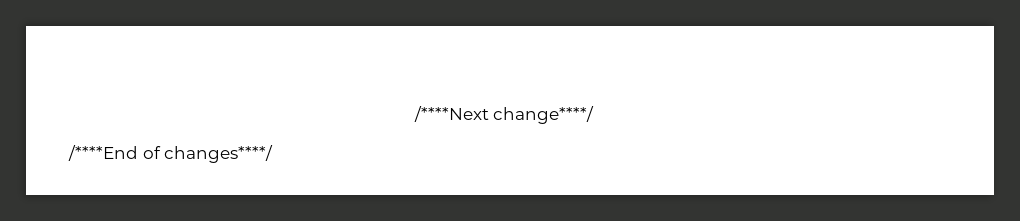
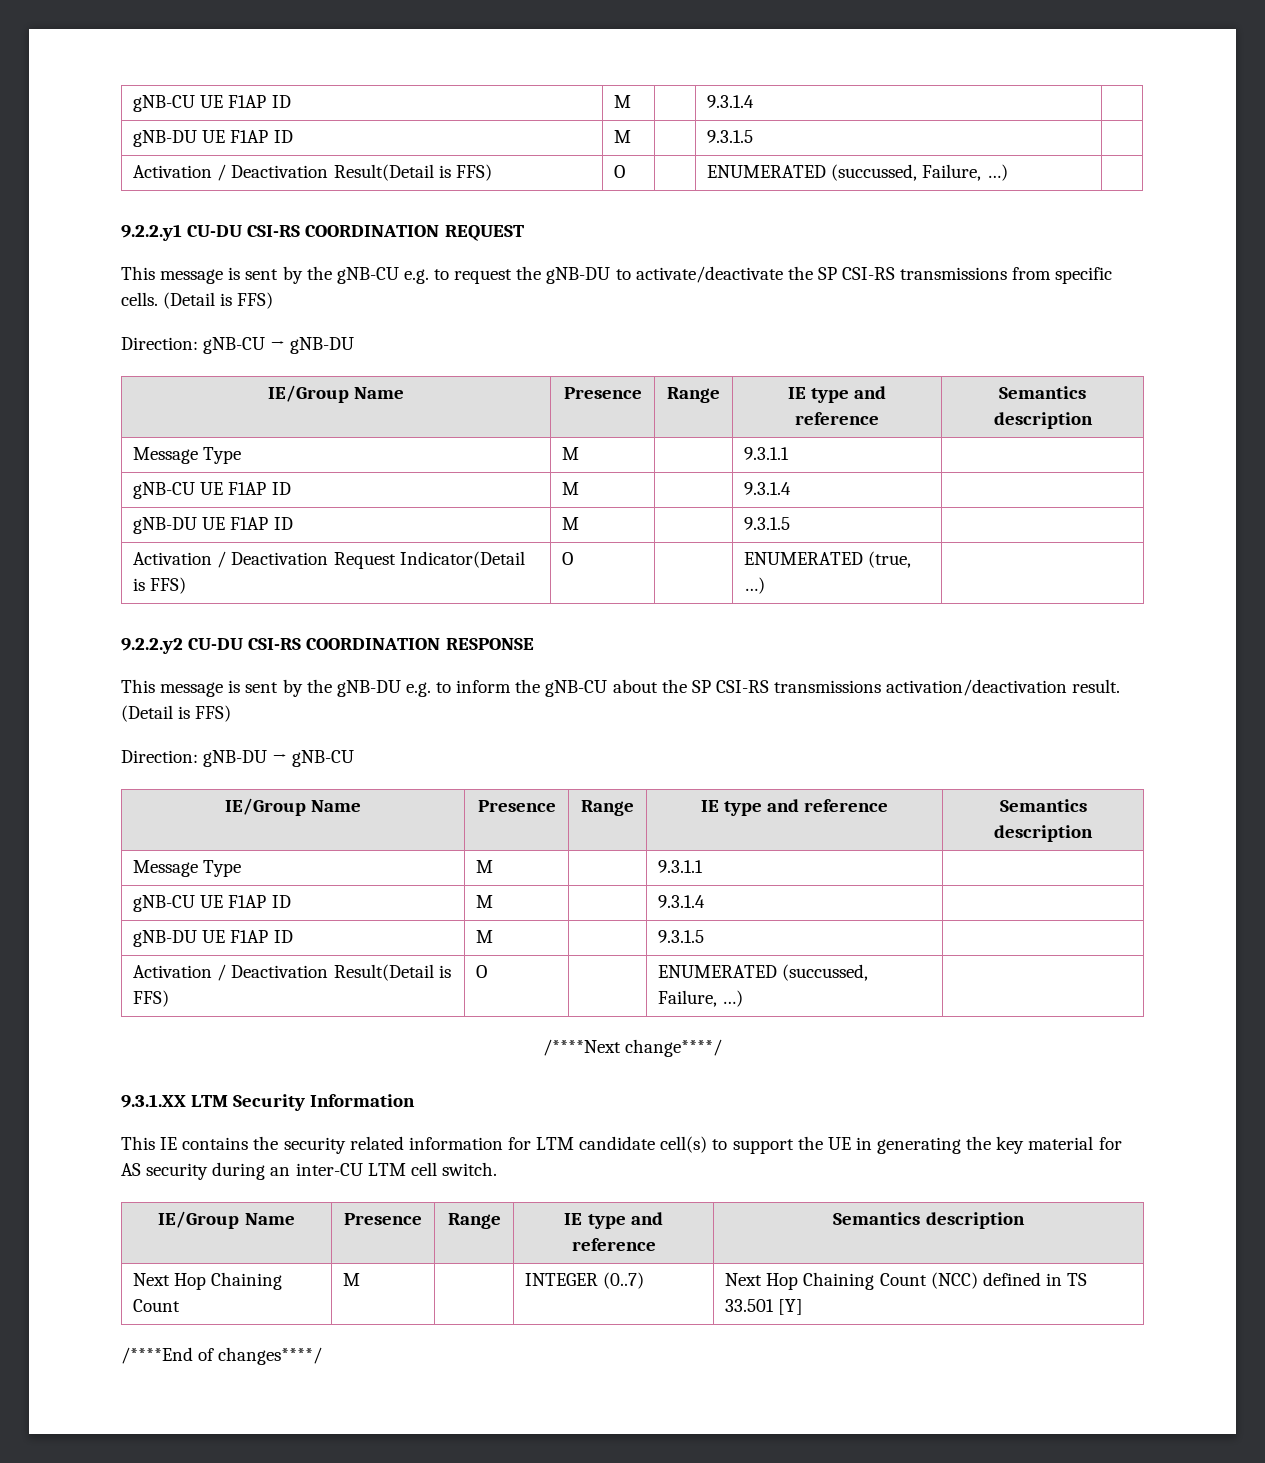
[413,106,595,124] /****Next change****/ -> [133,95,291,112] [614,95,632,108] [707,95,755,108] [133,130,293,147] [614,130,632,143] [707,130,754,143] [133,164,492,181] [614,165,626,178] [707,164,1008,181] [121,224,524,241] [121,266,1113,284] [121,292,274,309] [121,337,355,354] [267,385,405,403] [563,387,642,399] [667,387,720,403] [787,386,887,403] [795,412,879,425] [999,386,1086,399] [993,412,1093,429] [133,447,242,464] [562,447,580,460] [744,447,790,460] [133,482,291,499] [562,482,580,495] [744,482,792,495] [133,517,293,534] [562,517,580,530] [744,517,791,530] [133,551,525,569] [133,577,187,594] [562,552,574,565] [744,551,912,568] [744,577,766,594] [121,638,534,654] [121,679,1121,697] [121,705,232,722] [121,750,355,767] [224,798,362,816] [477,800,556,812] [581,800,634,816] [700,799,889,816] [999,799,1087,812] [994,825,1093,842] [133,860,242,877] [476,860,494,873] [658,860,704,873] [133,895,291,912] [476,895,494,908] [658,895,706,908] [133,930,293,947] [476,930,494,943] [658,930,705,943] [133,964,451,981] [133,990,170,1007] [476,965,488,978] [658,964,869,981] [658,990,744,1007] [542,1039,723,1057] [121,1094,416,1111] [121,1136,1122,1154] [121,1162,497,1180] [158,1211,295,1229] [344,1213,422,1225] [447,1213,501,1229] [564,1212,663,1229] [571,1238,656,1251] [833,1212,1025,1229] [133,1272,283,1290] [133,1299,181,1312] [343,1273,361,1286] [525,1272,645,1289] [725,1272,1088,1290] [725,1299,804,1315] gNB-CU UE F1AP ID | M | | 9.3.1.4 | // gNB-DU UE F1AP ID | M | | 9.3.1.5 | // Activation / Deactivation Result(Detail is FFS) | O | | ENUMERATED (succussed, Failure, …) | // 9.2.2.y1 CU-DU CSI-RS COORDINATION REQUEST // This message is sent by the gNB-CU e.g. to request the gNB-DU to activate/deactivate the SP CSI-RS transmissions from specific cells. (Detail is FFS) // Direction: gNB-CU → gNB-DU // IE/Group Name | Presence | Range | IE type and reference | Semantics description // Message Type | M | | 9.3.1.1 | // gNB-CU UE F1AP ID | M | | 9.3.1.4 | // gNB-DU UE F1AP ID | M | | 9.3.1.5 | // Activation / Deactivation Request Indicator(Detail is FFS) | O | | ENUMERATED (true, …) | // 9.2.2.y2 CU-DU CSI-RS COORDINATION RESPONSE // This message is sent by the gNB-DU e.g. to inform the gNB-CU about the SP CSI-RS transmissions activation/deactivation result. (Detail is FFS) // Direction: gNB-DU → gNB-CU // IE/Group Name | Presence | Range | IE type and reference | Semantics description // Message Type | M | | 9.3.1.1 | // gNB-CU UE F1AP ID | M | | 9.3.1.4 | // gNB-DU UE F1AP ID | M | | 9.3.1.5 | // Activation / Deactivation Result(Detail is FFS) | O | | ENUMERATED (succussed, Failure, …) | // /****Next change****/ // 9.3.1.XX LTM Security Information // This IE contains the security related information for LTM candidate cell(s) to support the UE in generating the key material for AS security during an inter-CU LTM cell switch. // IE/Group Name | Presence | Range | IE type and reference | Semantics description // Next Hop Chaining Count | M | | INTEGER (0..7) | Next Hop Chaining Count (NCC) defined in TS 33.501 [Y]

